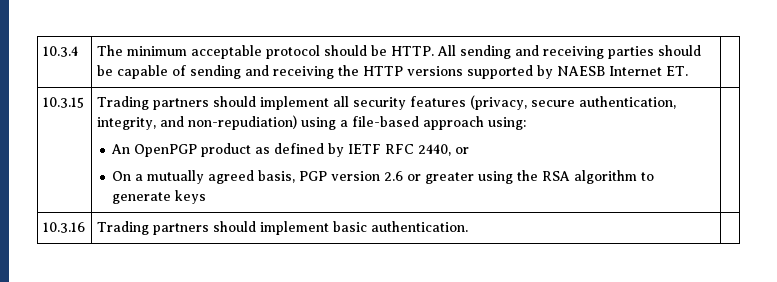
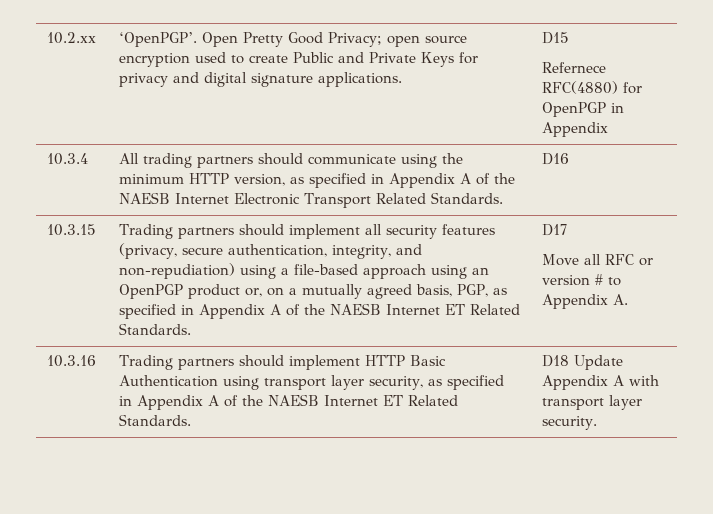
[42,46,78,57] [96,45,701,59] [96,65,688,79] 10.3.4 | The minimum acceptable protocol should be HTTP. All sending and receiving parties should be capable of sending and receiving the HTTP versions supported by NAESB Internet ET. | -> [47,32,97,44] [119,32,468,47] [119,52,479,67] [119,72,403,87] [542,32,570,44] [542,62,607,73] [542,81,643,94] [542,102,625,117] [542,122,609,137] [47,153,89,165] [119,153,464,168] [119,173,516,188] [119,192,504,208] [542,153,570,165] 10.2.xx | ‘OpenPGP’. Open Pretty Good Privacy; open source encryption used to create Public and Private Keys for privacy and digital signature applications. | D15 // Refernece RFC(4880) for OpenPGP in Appendix // 10.3.4 | All trading partners should communicate using the minimum HTTP version, as specified in Appendix A of the NAESB Internet Electronic Transport Related Standards. | D16
[487,117,526,130] [111,143,470,157] [112,170,655,184] [112,190,207,204] using: // An OpenPGP product as defined by IETF RFC 2440, or // On a mutually agreed basis, PGP version 2.6 or greater using the RSA algorithm to generate keys | -> [431,265,490,279] [119,284,508,299] [119,303,521,319] [119,323,192,335] [542,224,568,236] [542,254,654,266] [542,274,622,286] [542,294,629,309] using an OpenPGP product or, on a mutually agreed basis, PGP, as specified in Appendix A of the NAESB Internet ET Related Standards. | D17 // Move all RFC or version # to Appendix A.
[332,221,468,232] basic authentication. | -> [365,355,447,366] [119,375,505,390] [119,394,459,410] [119,414,192,426] [542,355,624,370] [542,375,660,390] [542,395,643,410] [542,416,598,430] HTTP Basic Authentication using transport layer security, as specified in Appendix A of the NAESB Internet ET Related Standards. | D18 Update Appendix A with transport layer security.

